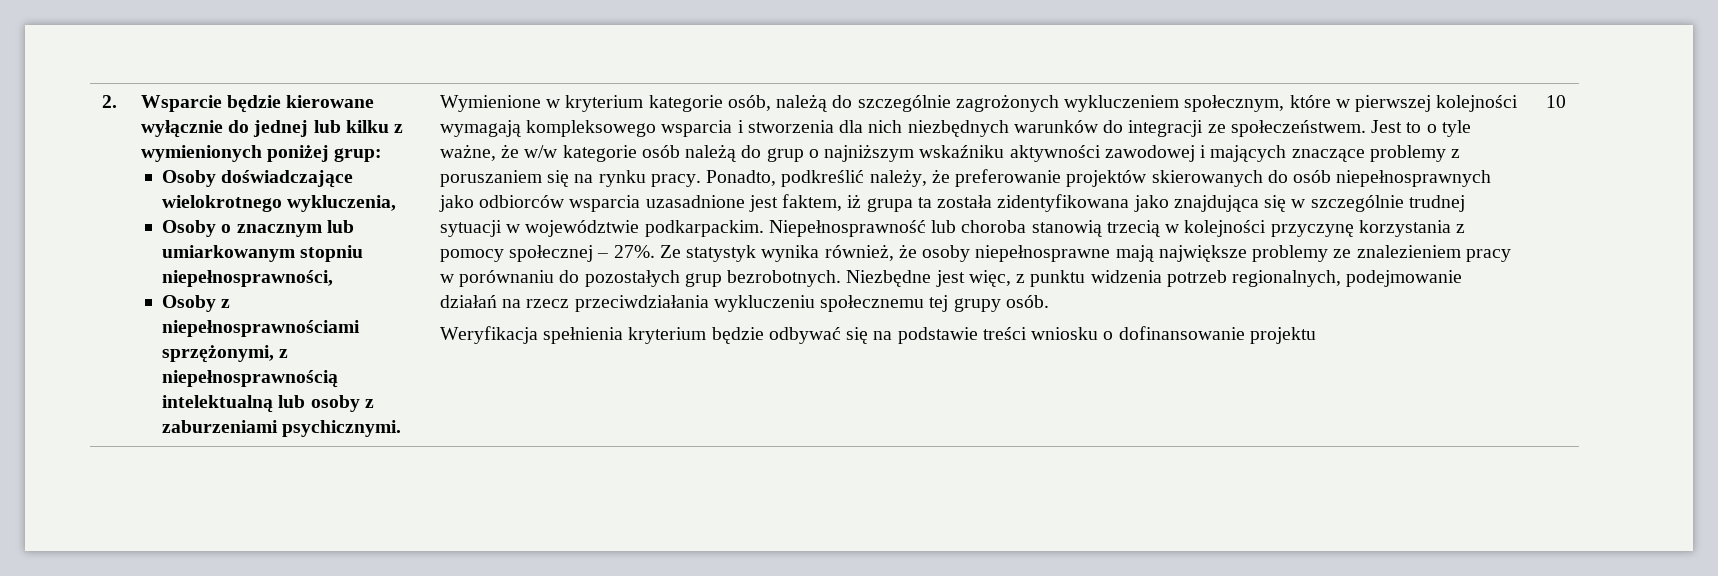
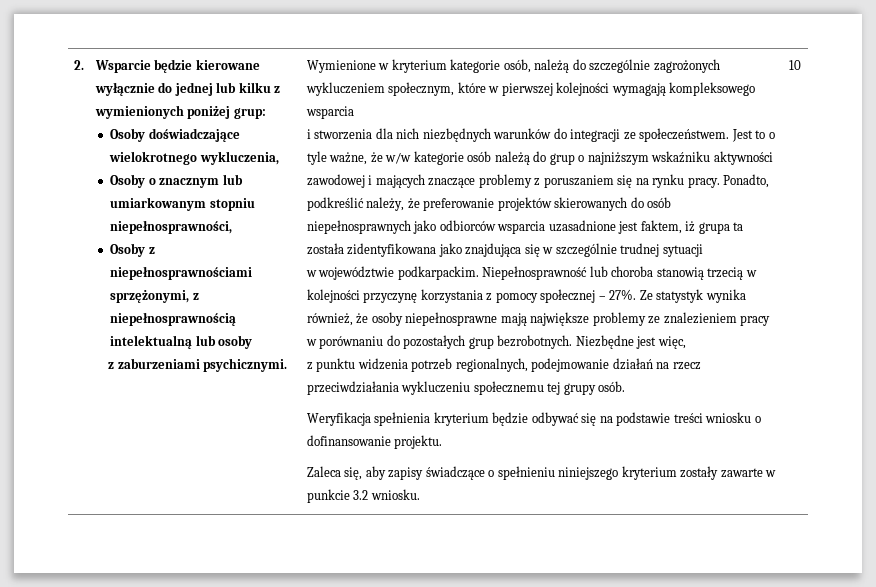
(360, 403) none -> (253, 342) //
(733, 128) none -> (354, 112) //
(502, 228) none -> (703, 250) //
(1011, 278) none -> (686, 342) //
[1249,327,1316,344] projektu -> [394,435,443,449] [306,466,777,480] [306,489,420,503] projektu. // Zaleca się, aby zapisy świadczące o spełnieniu niniejszego kryterium zostały zawarte w punkcie 3.2 wniosku.

